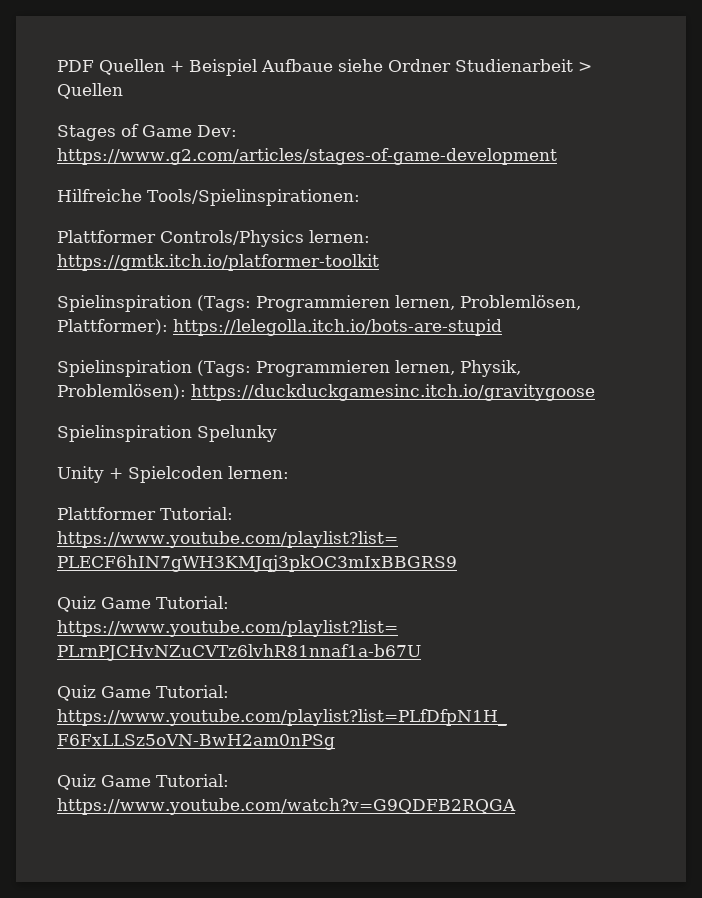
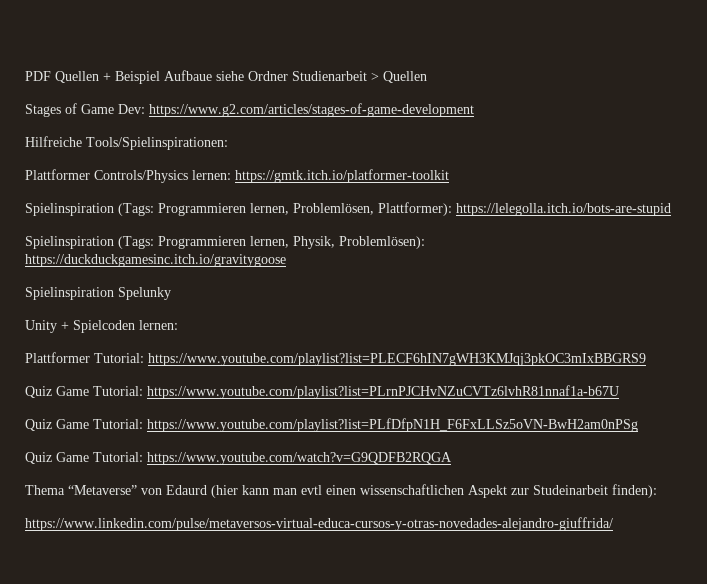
(516, 806) none -> [25,484,657,498] [25,517,613,531] // Thema “Metaverse” von Edaurd (hier kann man evtl einen wissenschaftlichen Aspekt zur Studeinarbeit finden): // https://www.linkedin.com/pulse/metaversos-virtual-educa-cursos-y-otras-novedades-alejandro-giuffrida/

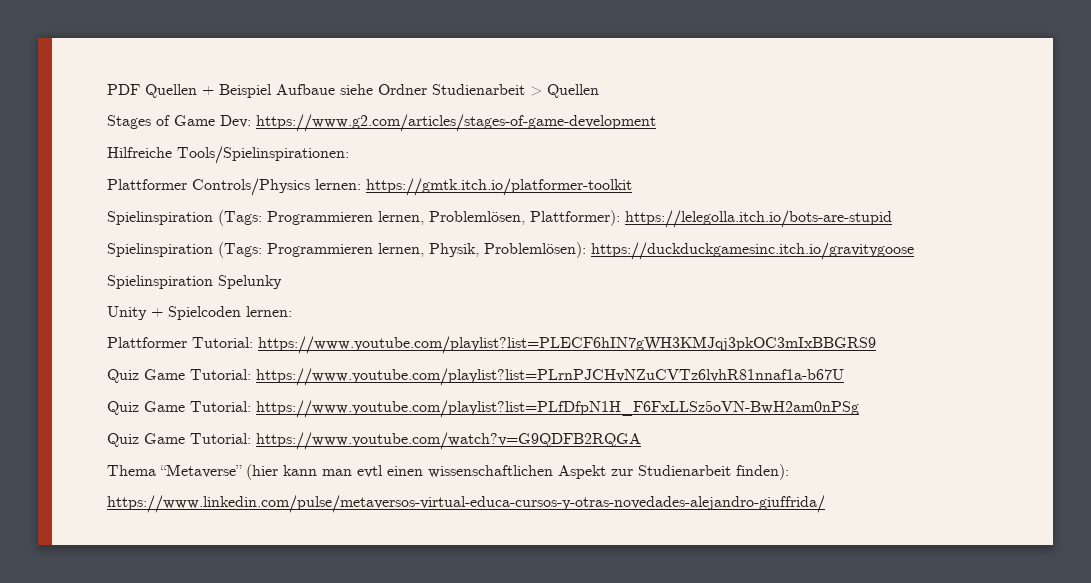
[141,485,207,495] von Edaurd -> (242, 471) none
[533,485,608,495] Studeinarbeit -> [638,465,731,476] Studienarbeit

